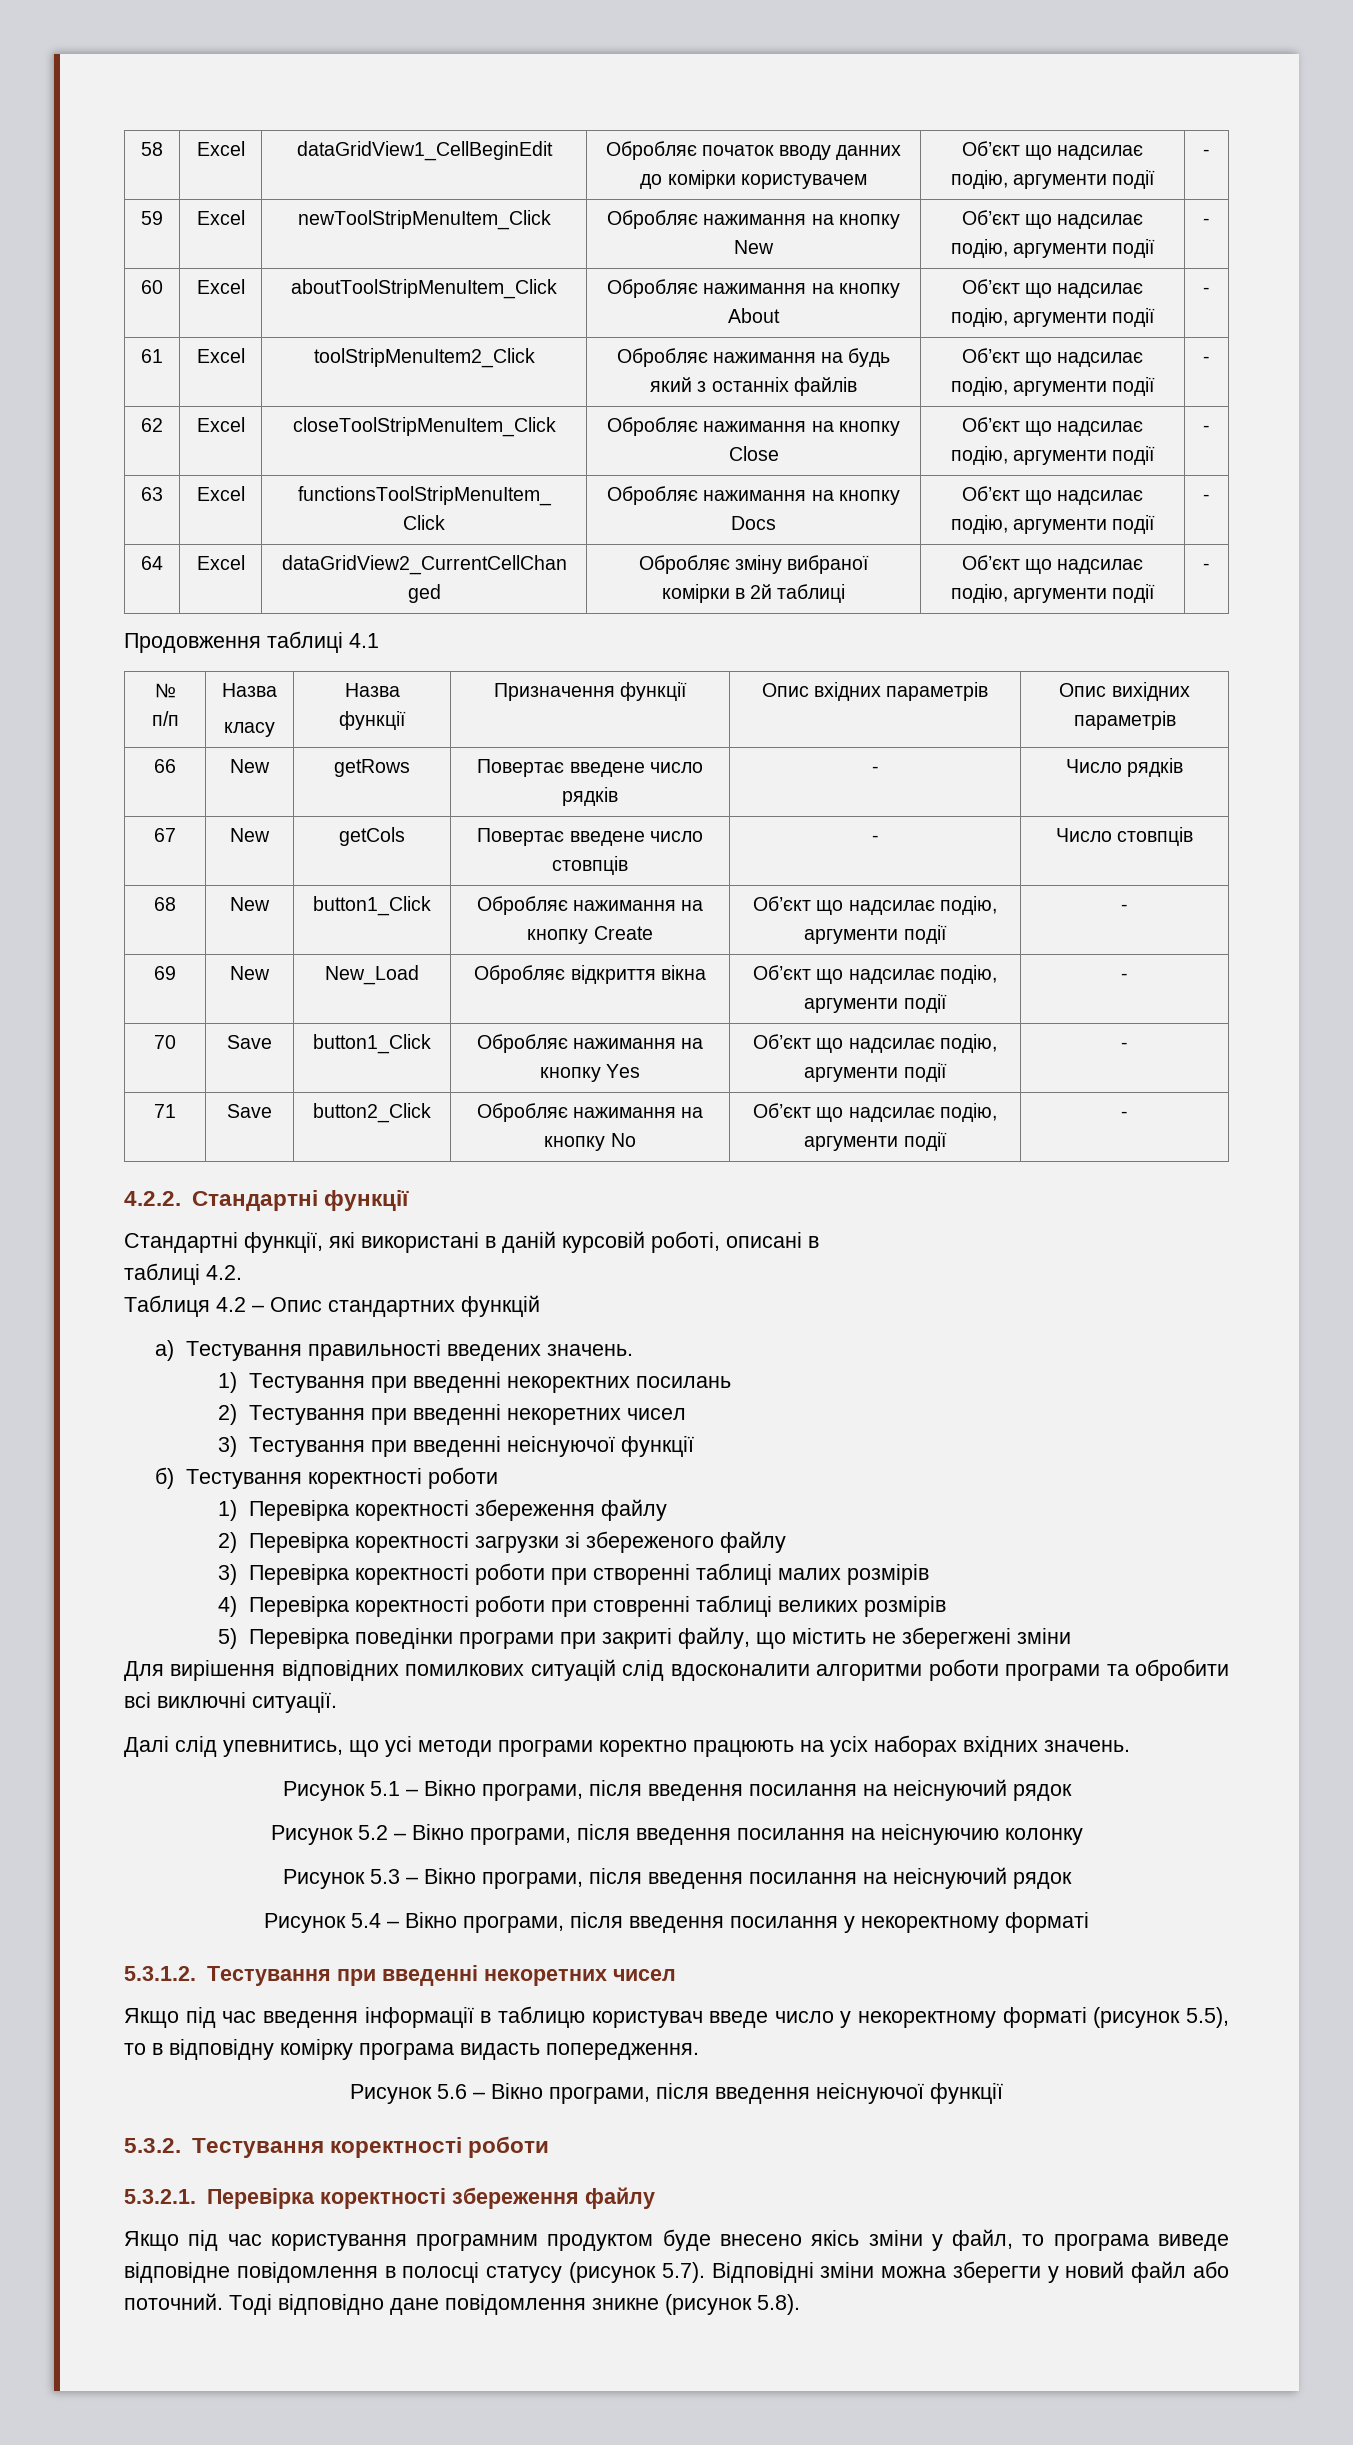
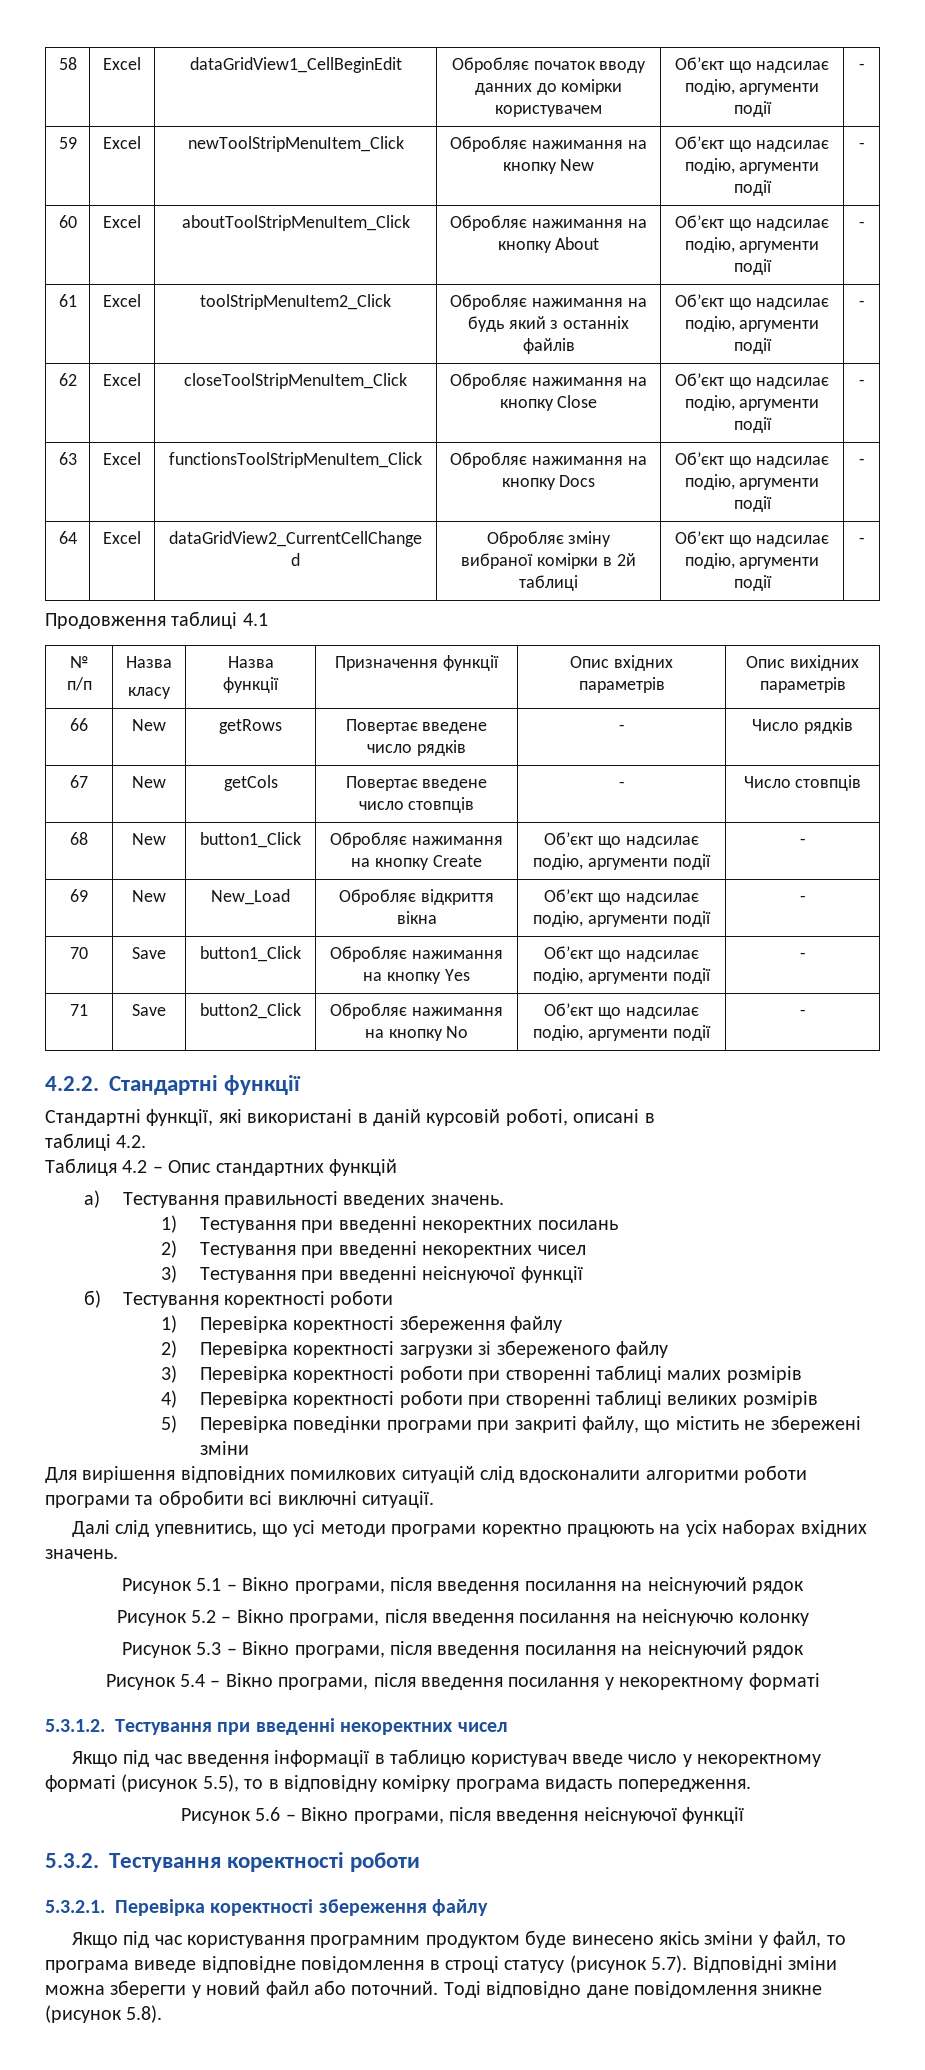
[506,1408,621,1425] некоретних -> [422,1245,533,1258] некоректних
[592,1596,690,1617] стовренні -> [505,1391,591,1408] створенні
[901,1627,1011,1649] зберегжені -> [770,1415,861,1433] збережені
[880,1824,999,1845] неіснуючию -> [642,1609,734,1626] неіснуючю
[483,1969,607,1986] некоретних -> [340,1722,454,1735] некоректних
[720,2234,802,2246] внесено -> [571,1935,654,1945] винесено
[402,2262,480,2283] полосці -> [444,1956,499,1973] строці

